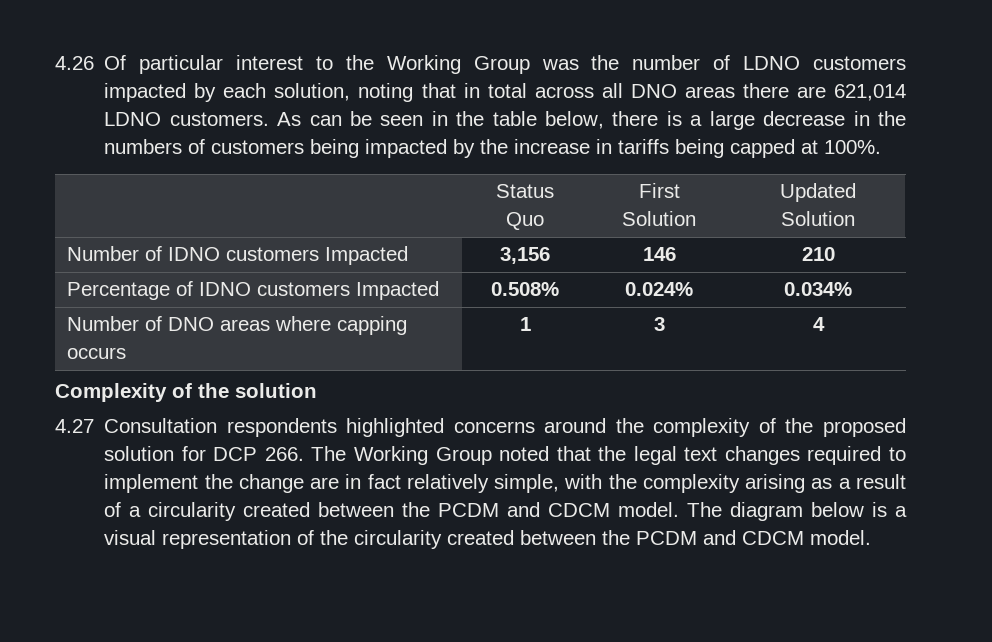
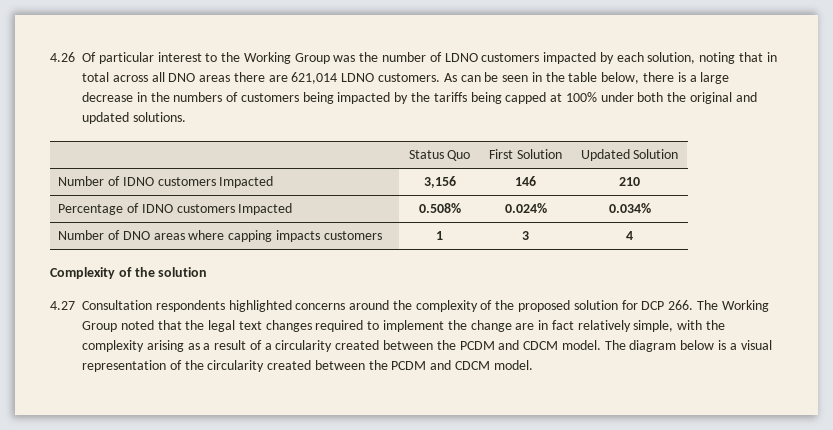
[514,139,613,154] increase in -> (431, 97) none
[824,140,882,154] 100%. -> [565,92,757,104] [82,112,186,124] 100% under both the original and updated solutions.
[67,347,127,359] occurs -> [276,230,382,242] impacts customers

